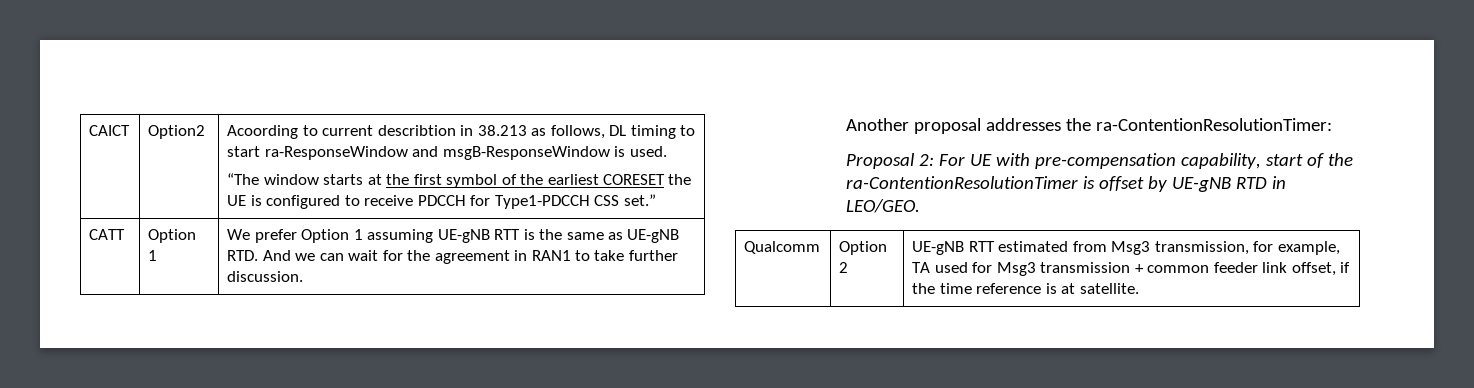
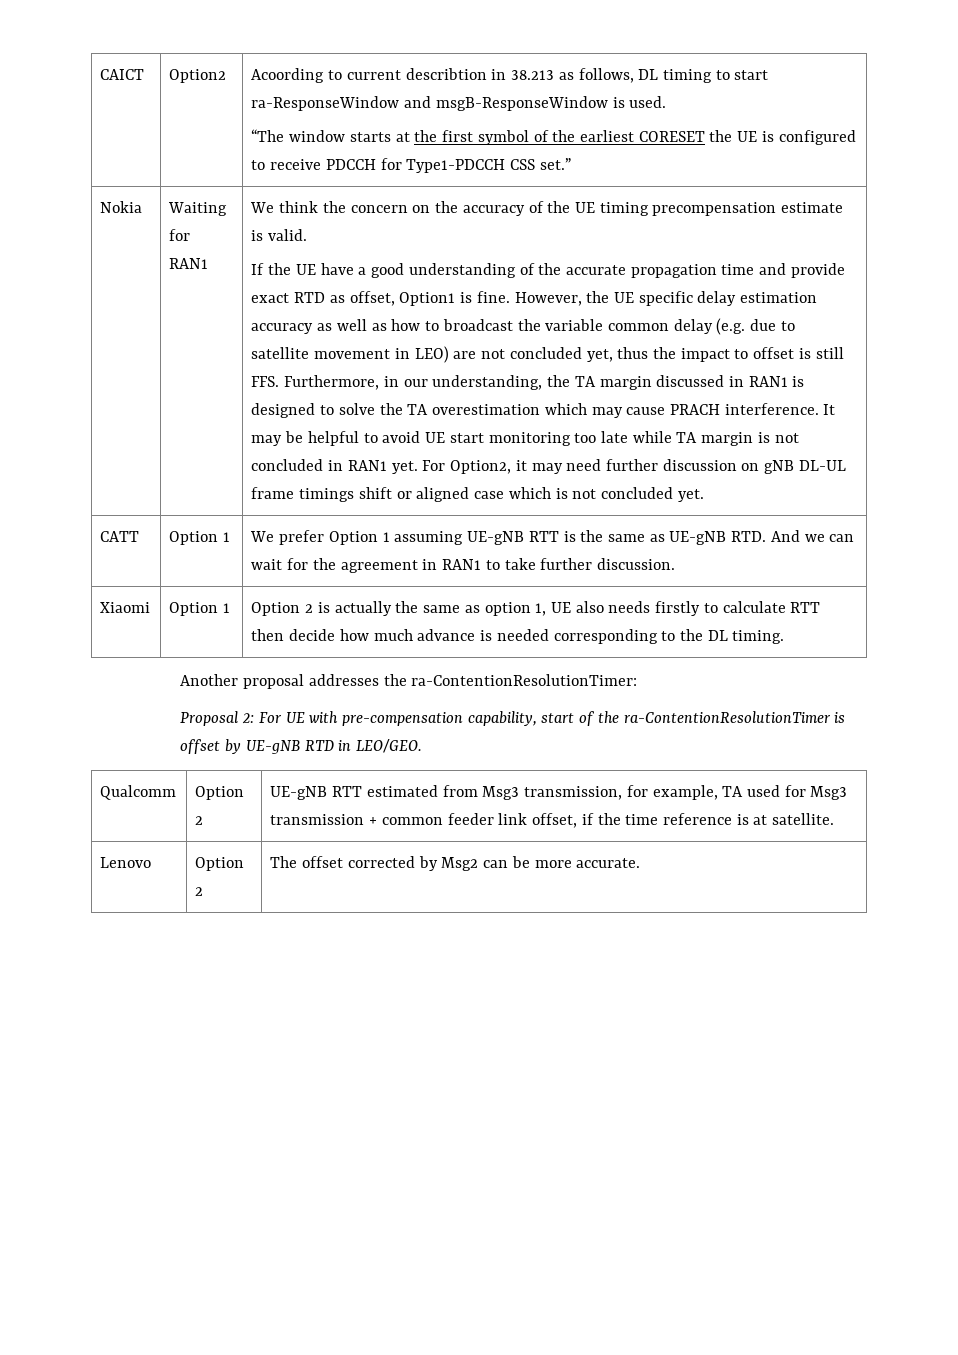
(656, 200) none -> [100,201,143,213] [168,202,228,216] [169,229,191,241] [169,258,209,269] [250,201,844,216] [251,229,308,241] [251,263,845,278] [251,291,818,306] [251,318,795,335] [251,346,844,363] [251,375,805,390] [251,403,836,418] [251,431,799,446] [251,459,846,474] [251,487,704,502] // Nokia | Waiting for RAN1 | We think the concern on the accuracy of the UE timing precompensation estimate is valid. // If the UE have a good understanding of the accurate propagation time and provide exact RTD as offset, Option1 is fine. However, the UE specific delay estimation accuracy as well as how to broadcast the variable common delay (e.g. due to satellite movement in LEO) are not concluded yet, thus the impact to offset is still FFS. Furthermore, in our understanding, the TA margin discussed in RAN1 is designed to solve the TA overestimation which may cause PRACH interference. It may be helpful to avoid UE start monitoring too late while TA margin is not concluded in RAN1 yet. For Option2, it may need further discussion on gNB DL-UL frame timings shift or aligned case which is not concluded yet.
(304, 276) none -> [100,602,151,613] [169,602,231,616] [251,601,821,616] [251,629,785,644] // Xiaomi | Option 1 | Option 2 is actually the same as option 1, UE also needs firstly to calculate RTT then decide how much advance is needed corresponding to the DL timing.
(1139, 288) none -> [100,857,152,868] [195,857,245,871] [195,887,204,896] [270,856,641,871] // Lenovo | Option 2 | The offset corrected by Msg2 can be more accurate.

